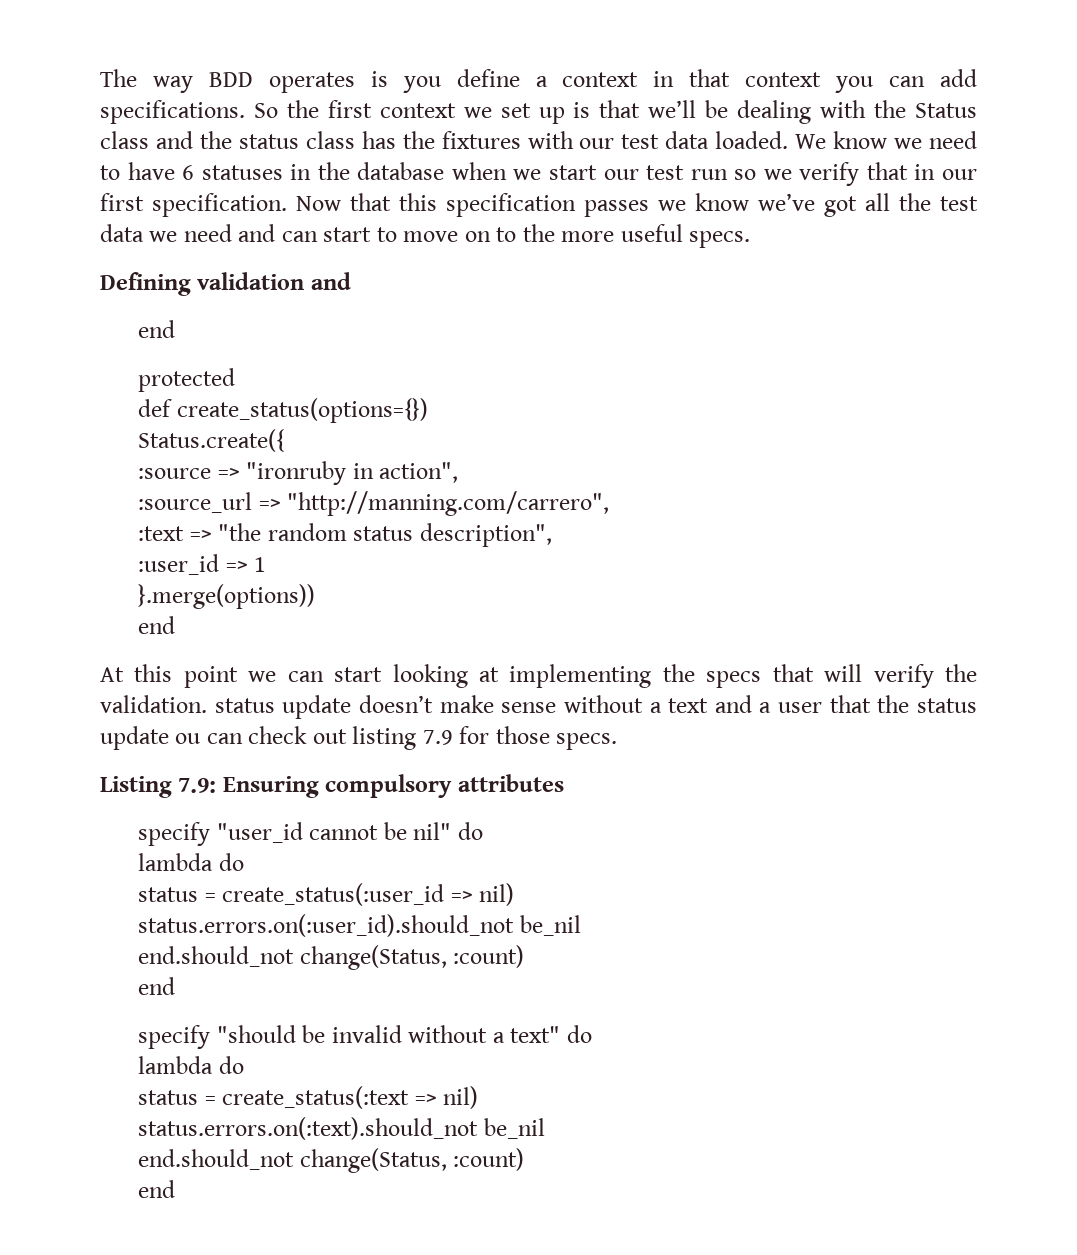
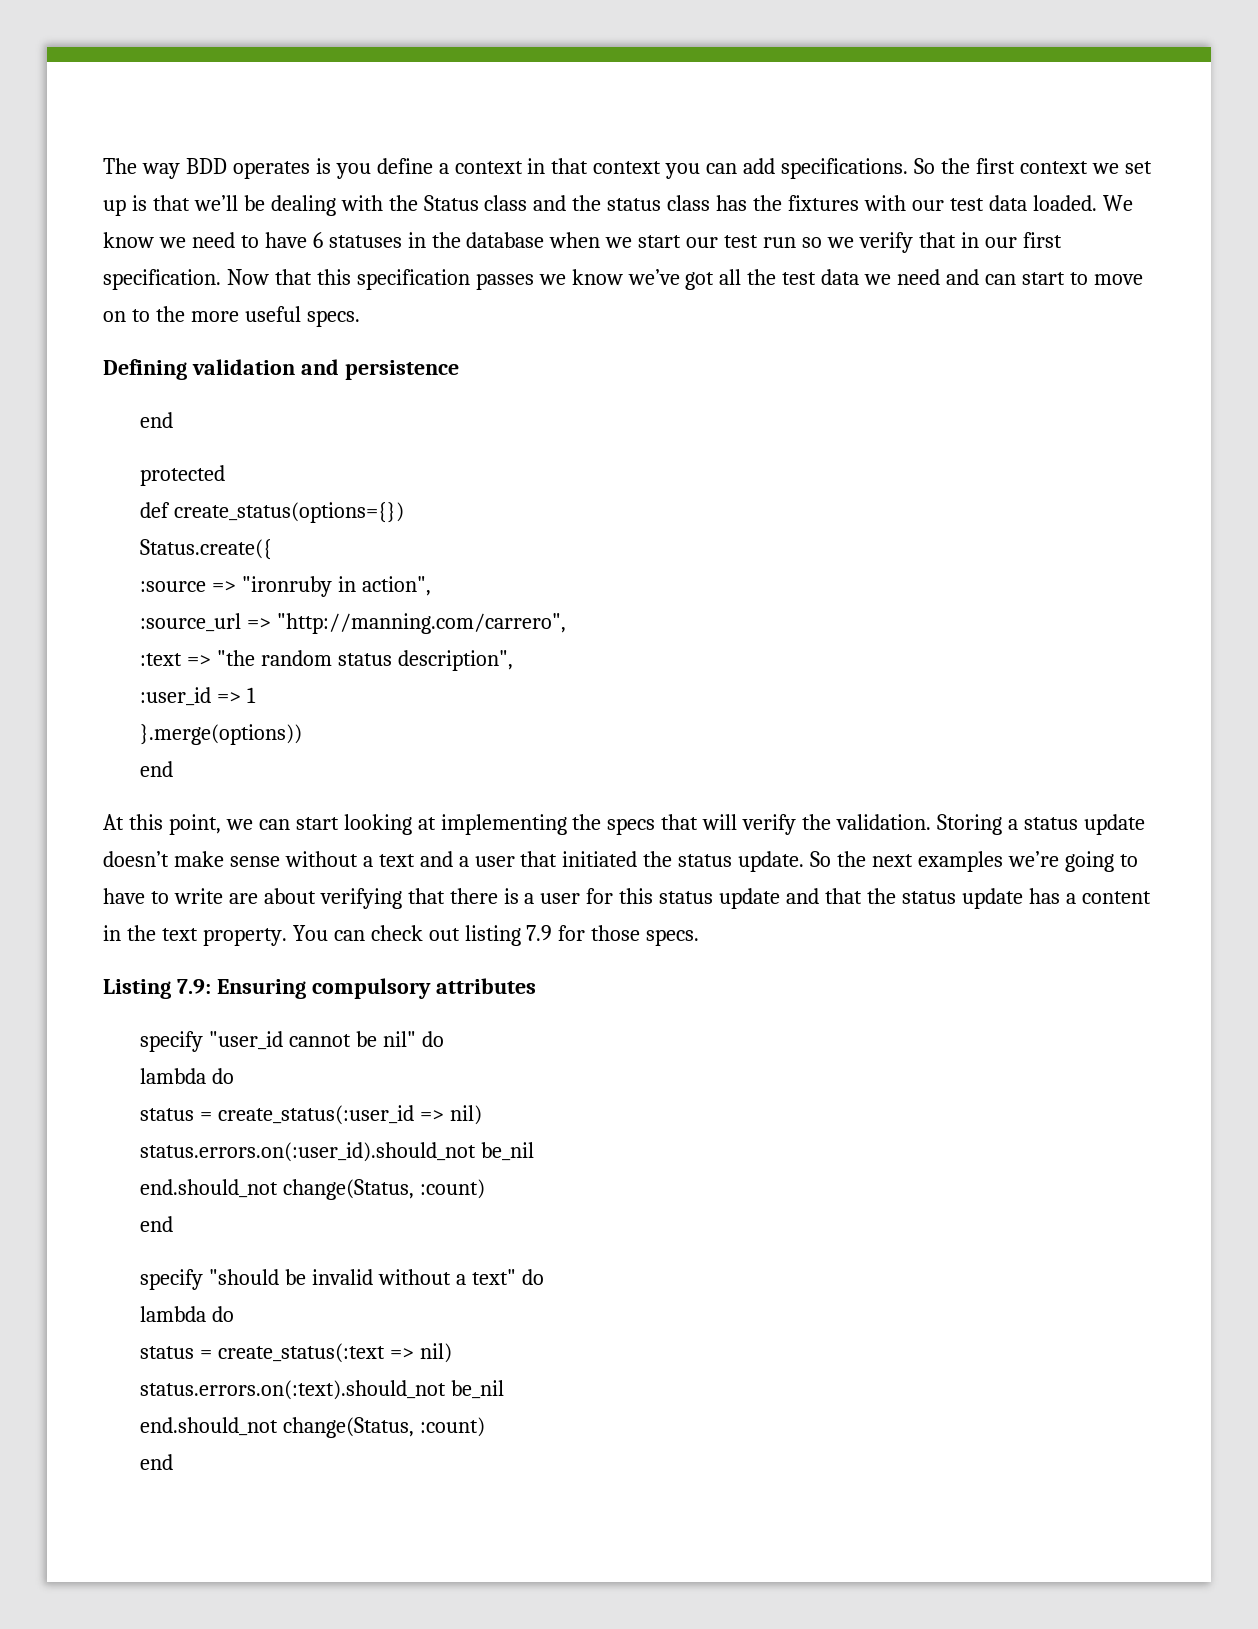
(351, 281) none -> [344,360,459,380] persistence
[183,666,238,688] point -> [168,814,221,835] point,
(207, 704) none -> [937,814,1018,835] Storing a
[877,695,977,713] [100,726,201,750] the status update ou -> [562,851,1138,872] [103,888,1151,909] [103,925,328,946] initiated the status update. So the next examples we’re going to have to write are about verifying that there is a user for this status update and that the status update has a content in the text property. You

